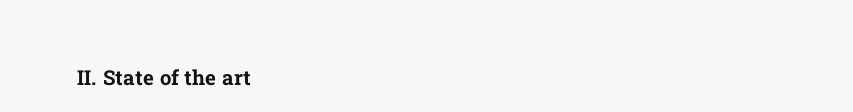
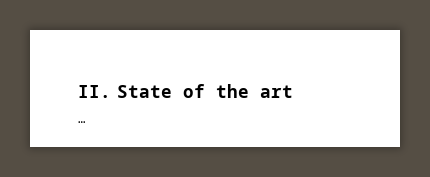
(251, 78) none -> [78,121,86,123] // …

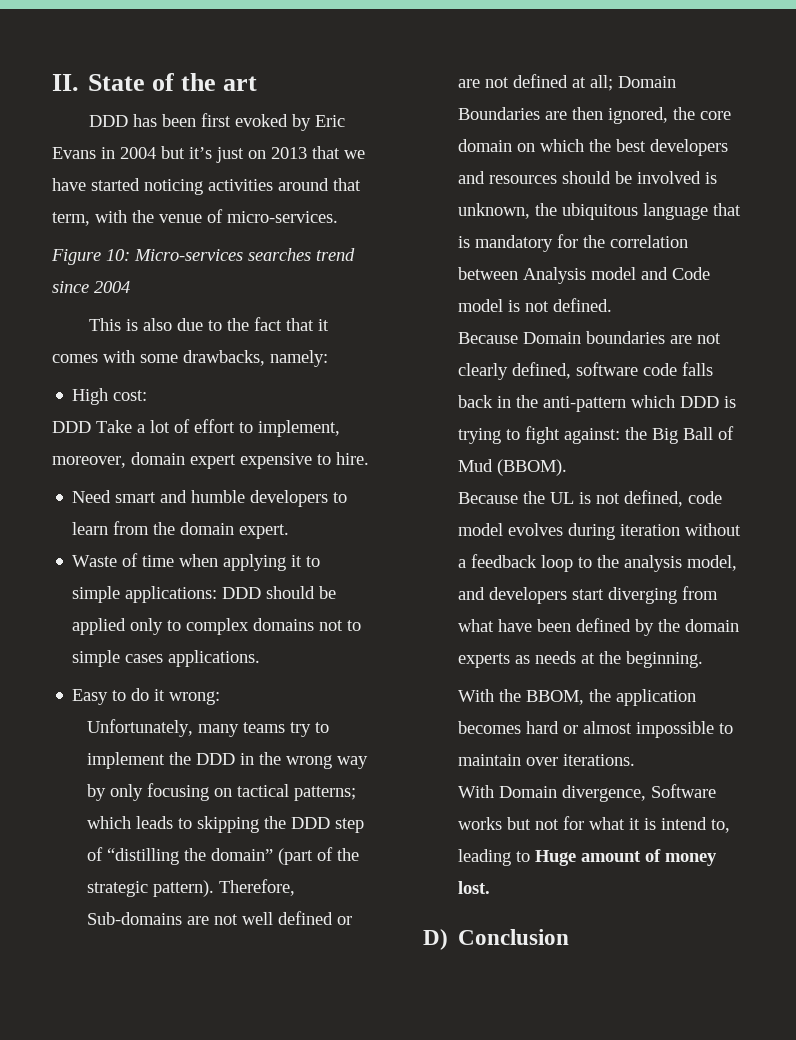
[78,121,86,123] … -> [88,113,345,131] [52,146,365,163] [52,178,361,195] [52,209,338,226] [51,248,355,265] [52,281,130,293] [88,317,329,331] [52,350,328,367] [72,388,148,405] [52,419,340,437] [52,452,369,469] [72,490,348,507] [72,521,290,539] [72,553,321,571] [72,586,337,603] [72,618,362,635] [72,650,261,667] [72,688,221,705] [86,719,329,737] [86,752,368,769] [86,783,356,801] [86,816,364,833] [86,847,359,865] [86,879,295,897] [86,911,352,925] [457,74,676,91] [457,107,731,124] [457,139,728,156] [457,171,717,184] [457,203,741,220] [457,234,688,252] [457,267,710,284] [457,298,612,312] [457,331,721,344] [457,362,713,380] [457,395,736,412] [457,426,734,444] [457,459,567,476] [457,490,722,507] [457,523,741,540] [457,554,737,572] [457,586,718,604] [457,618,739,636] [457,651,703,668] [457,689,696,706] [457,721,733,738] [457,754,635,766] [457,784,716,802] [457,816,730,833] [457,849,717,866] [457,881,490,894] [423,929,569,950] DDD has been first evoked by Eric Evans in 2004 but it’s just on 2013 that we have started noticing activities around that term, with the venue of micro-services. // Figure 10: Micro-services searches trend since 2004 // This is also due to the fact that it comes with some drawbacks, namely: // High cost: // DDD Take a lot of effort to implement, moreover, domain expert expensive to hire. // Need smart and humble developers to learn from the domain expert. // Waste of time when applying it to simple applications: DDD should be applied only to complex domains not to simple cases applications. // Easy to do it wrong: // Unfortunately, many teams try to implement the DDD in the wrong way by only focusing on tactical patterns; which leads to skipping the DDD step of “distilling the domain” (part of the strategic pattern). Therefore, Sub-domains are not well defined or are not defined at all; Domain Boundaries are then ignored, the core domain on which the best developers and resources should be involved is unknown, the ubiquitous language that is mandatory for the correlation between Analysis model and Code model is not defined. // Because Domain boundaries are not clearly defined, software code falls back in the anti-pattern which DDD is trying to fight against: the Big Ball of Mud (BBOM). // Because the UL is not defined, code model evolves during iteration without a feedback loop to the analysis model, and developers start diverging from what have been defined by the domain experts as needs at the beginning. // With the BBOM, the application becomes hard or almost impossible to maintain over iterations. // With Domain divergence, Software works but not for what it is intend to, leading to Huge amount of money lost. // D) Conclusion

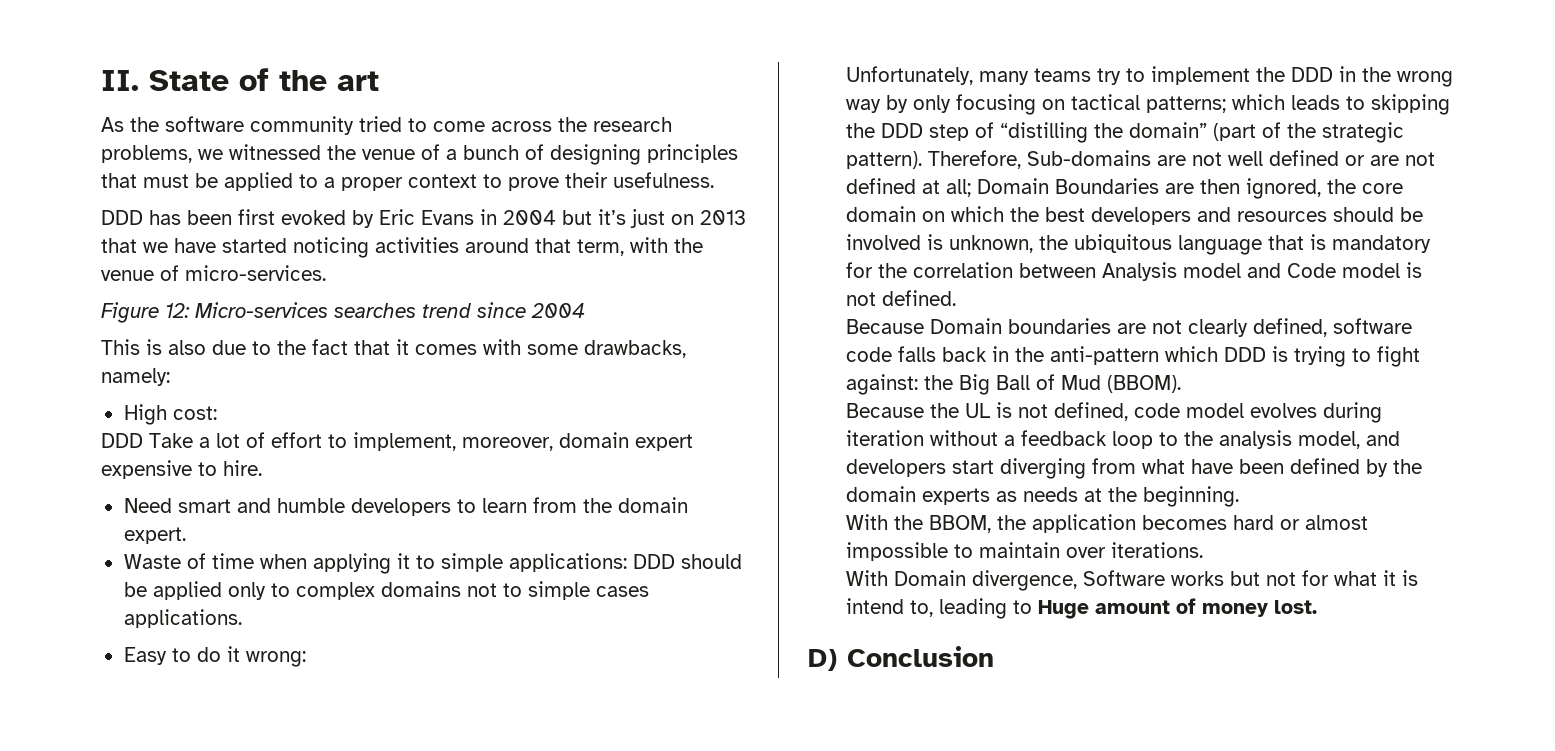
(258, 83) none -> [101,116,672,135] [101,144,738,165] [101,172,714,191] // As the software community tried to come across the research problems, we witnessed the venue of a bunch of designing principles that must be applied to a proper context to prove their usefulness.
[106,249,130,261] 10: -> [165,303,190,318] 12:

